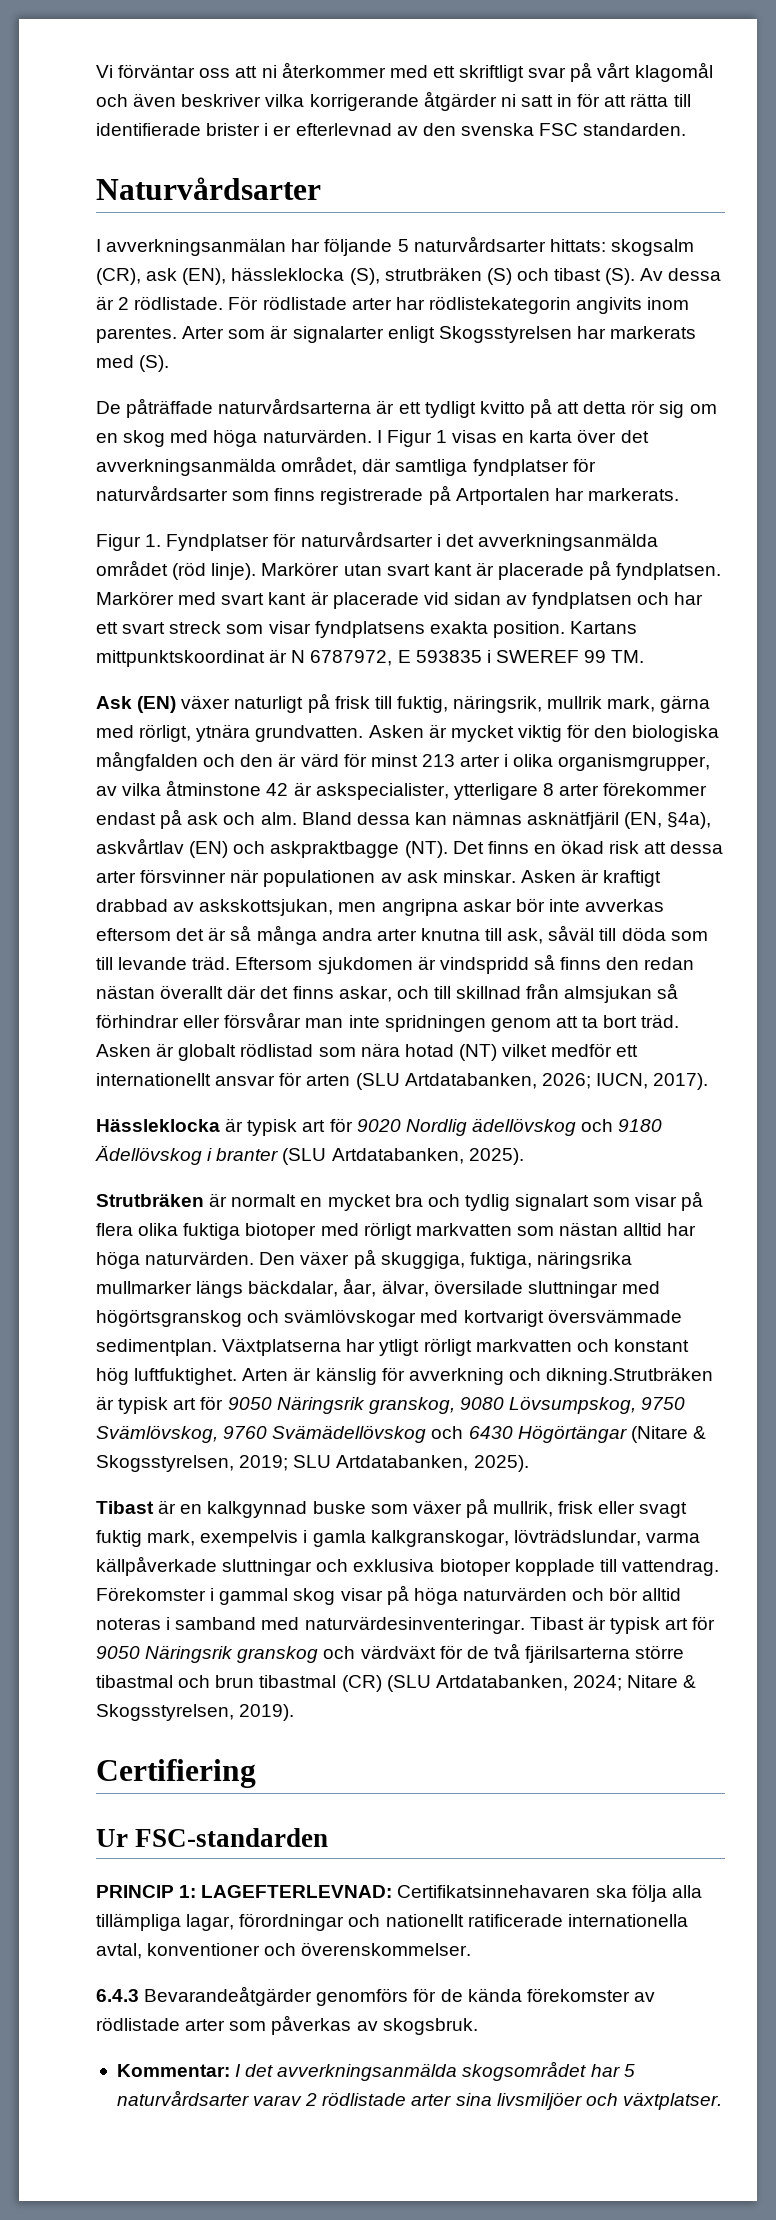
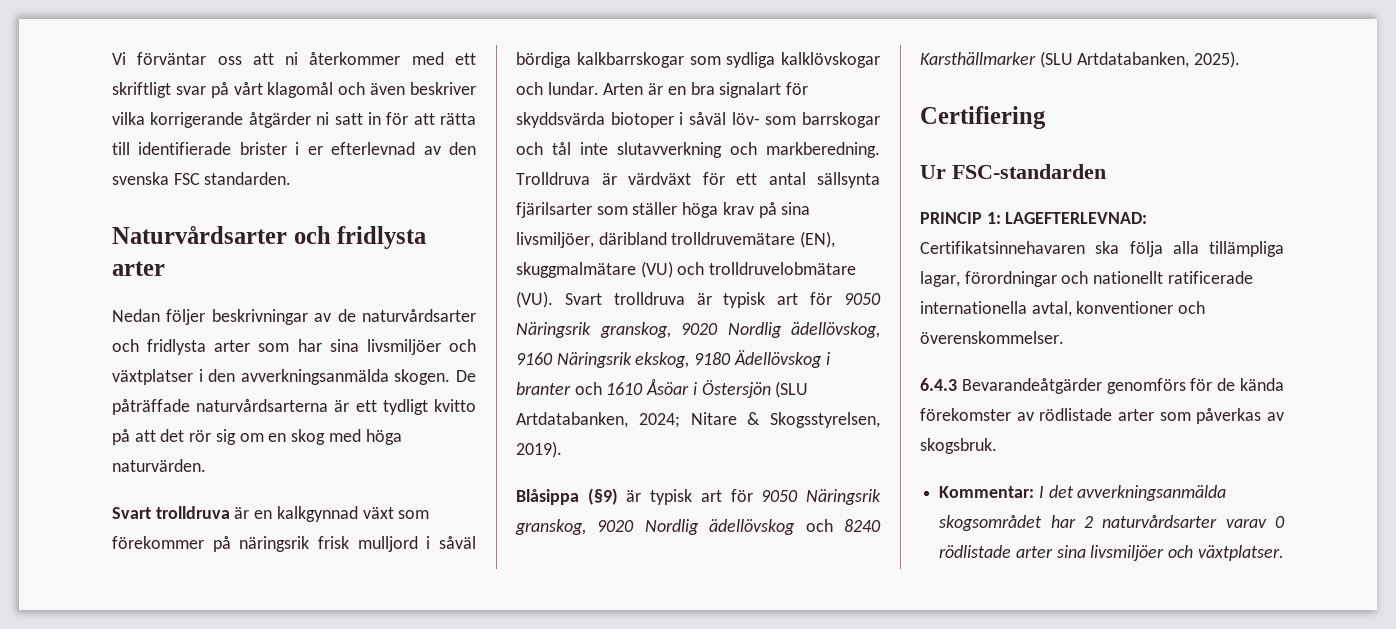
[96,236,694,256] [96,267,722,285] [96,296,690,314] [96,325,697,343] [96,355,170,372] // I avverkningsanmälan har följande 5 naturvårdsarter hittats: skogsalm (CR), ask (EN), hässleklocka (S), strutbräken (S) och tibast (S). Av dessa är 2 rödlistade. För rödlistade arter har rödlistekategorin angivits inom parentes. Arter som är signalarter enligt Skogsstyrelsen har markerats med (S). // -> [293,226,427,249] [112,261,165,276] [112,309,476,325] [112,339,476,355] [112,369,451,385] och fridlysta arter // Nedan följer beskrivningar av de naturvårdsarter och fridlysta arter som har sina livsmiljöer och växtplatser i den avverkningsanmälda skogen.
[583,401,627,414] detta -> [160,429,185,442] det
[376,429,649,447] [96,456,596,476] [96,485,679,505] [96,531,658,551] [96,560,722,580] [96,591,704,609] [96,621,638,638] [96,649,645,667] [96,693,711,713] [96,724,720,742] [96,751,711,771] [96,780,708,800] [96,809,712,829] [96,838,724,858] [96,869,662,887] [96,898,665,916] [96,925,708,945] [96,954,695,974] [96,983,679,1003] [96,1012,680,1032] [96,1043,639,1061] [96,1072,709,1090] [96,1118,663,1136] [95,1145,524,1165] [96,1191,704,1211] [96,1222,697,1240] [96,1249,632,1269] [96,1278,660,1298] [96,1309,682,1327] [96,1338,689,1356] [96,1367,714,1385] [96,1396,686,1414] [96,1425,706,1443] [96,1455,529,1472] [96,1498,688,1518] [96,1529,700,1547] [96,1556,719,1576] [96,1585,682,1605] [96,1616,716,1634] [96,1643,685,1663] [96,1675,382,1692] I Figur 1 visas en karta över det avverkningsanmälda området, där samtliga fyndplatser för naturvårdsarter som finns registrerade på Artportalen har markerats. // Figur 1. Fyndplatser för naturvårdsarter i det avverkningsanmälda området (röd linje). Markörer utan svart kant är placerade på fyndplatsen. Markörer med svart kant är placerade vid sidan av fyndplatsen och har ett svart streck som visar fyndplatsens exakta position. Kartans mittpunktskoordinat är N 6787972, E 593835 i SWEREF 99 TM. // Ask (EN) växer naturligt på frisk till fuktig, näringsrik, mullrik mark, gärna med rörligt, ytnära grundvatten. Asken är mycket viktig för den biologiska mångfalden och den är värd för minst 213 arter i olika organismgrupper, av vilka åtminstone 42 är askspecialister, ytterligare 8 arter förekommer endast på ask och alm. Bland dessa kan nämnas asknätfjäril (EN, §4a), askvårtlav (EN) och askpraktbagge (NT). Det finns en ökad risk att dessa arter försvinner när populationen av ask minskar. Asken är kraftigt drabbad av askskottsjukan, men angripna askar bör inte avverkas eftersom det är så många andra arter knutna till ask, såväl till döda som till levande träd. Eftersom sjukdomen är vindspridd så finns den redan nästan överallt där det finns askar, och till skillnad från almsjukan så förhindrar eller försvårar man inte spridningen genom att ta bort träd. Asken är globalt rödlistad som nära hotad (NT) vilket medför ett internationellt ansvar för arten (SLU Artdatabanken, 2026; IUCN, 2017). // Hässleklocka är typisk art för 9020 Nordlig ädellövskog och 9180 Ädellövskog i branter (SLU Artdatabanken, 2025). // Strutbräken är normalt en mycket bra och tydlig signalart som visar på flera olika fuktiga biotoper med rörligt markvatten som nästan alltid har höga naturvärden. Den växer på skuggiga, fuktiga, näringsrika mullmarker längs bäckdalar, åar, älvar, översilade sluttningar med högörtsgranskog och svämlövskogar med kortvarigt översvämmade sedimentplan. Växtplatserna har ytligt rörligt markvatten och konstant hög luftfuktighet. Arten är känslig för avverkning och dikning.Strutbräken är typisk art för 9050 Näringsrik granskog, 9080 Lövsumpskog, 9750 Svämlövskog, 9760 Svämädellövskog och 6430 Högörtängar (Nitare & Skogsstyrelsen, 2019; SLU Artdatabanken, 2025). // Tibast är en kalkgynnad buske som växer på mullrik, frisk eller svagt fuktig mark, exempelvis i gamla kalkgranskogar, lövträdslundar, varma källpåverkade sluttningar och exklusiva biotoper kopplade till vattendrag. Förekomster i gammal skog visar på höga naturvärden och bör alltid noteras i samband med naturvärdesinventeringar. Tibast är typisk art för 9050 Näringsrik granskog och värdväxt för de två fjärilsarterna större tibastmal och brun tibastmal (CR) -> [112,506,430,522] [112,536,476,552] [516,52,880,68] [516,82,809,98] [516,112,880,128] [516,142,880,158] [516,172,880,188] [516,202,811,218] [516,231,836,248] [516,261,857,278] [516,291,881,308] [516,322,880,338] [516,350,830,368] [516,378,771,398] // Svart trolldruva är en kalkgynnad växt som förekommer på näringsrik frisk mulljord i såväl bördiga kalkbarrskogar som sydliga kalklövskogar och lundar. Arten är en bra signalart för skyddsvärda biotoper i såväl löv- som barrskogar och tål inte slutavverkning och markberedning. Trolldruva är värdväxt för ett antal sällsynta fjärilsarter som ställer höga krav på sina livsmiljöer, däribland trolldruvemätare (EN), skuggmalmätare (VU) och trolldruvelobmätare (VU). Svart trolldruva är typisk art för 9050 Näringsrik granskog, 9020 Nordlig ädellövskog, 9160 Näringsrik ekskog, 9180 Ädellövskog i branter och 1610 Åsöar i Östersjön
(295, 1712) none -> [516,488,881,505] [515,519,881,535] [920,51,1241,68] // Blåsippa (§9) är typisk art för 9050 Näringsrik granskog, 9020 Nordlig ädellövskog och 8240 Karsthällmarker (SLU Artdatabanken, 2025).
[623,2064,635,2077] 5 -> [1083,516,1093,528] 2
[305,2093,318,2106] 2 -> [1275,516,1285,528] 0

